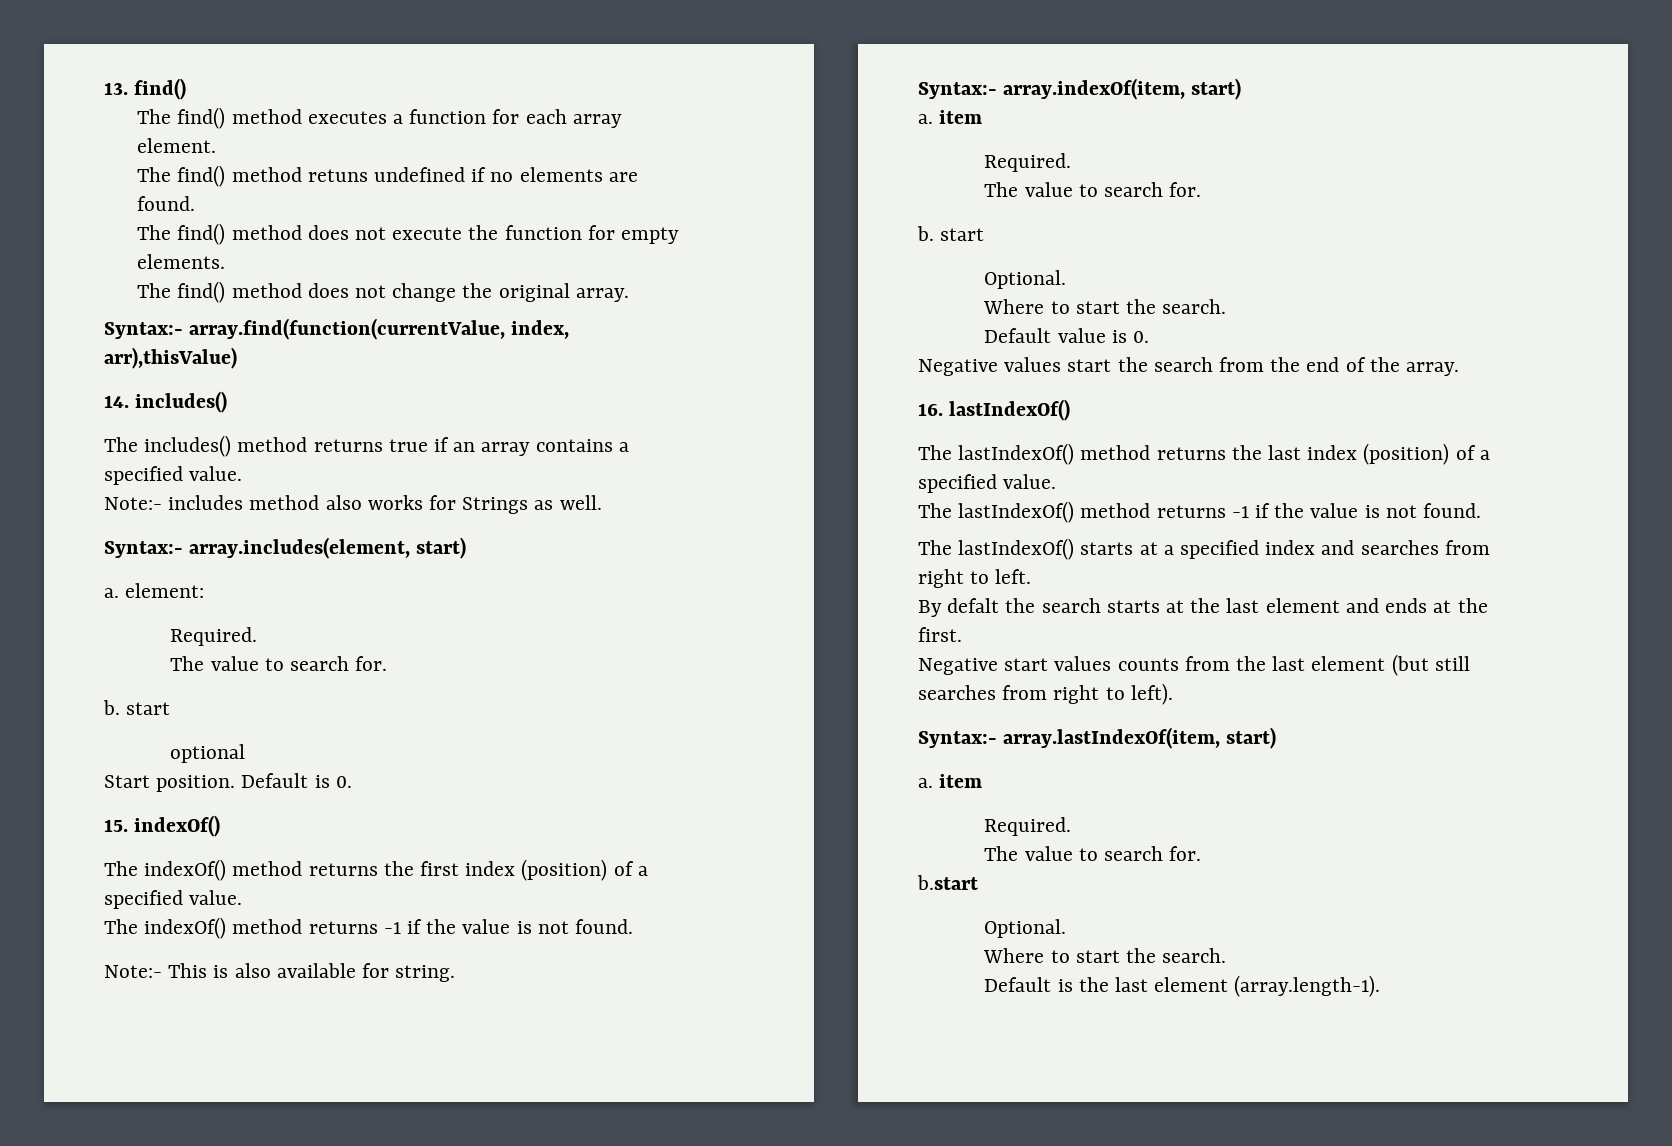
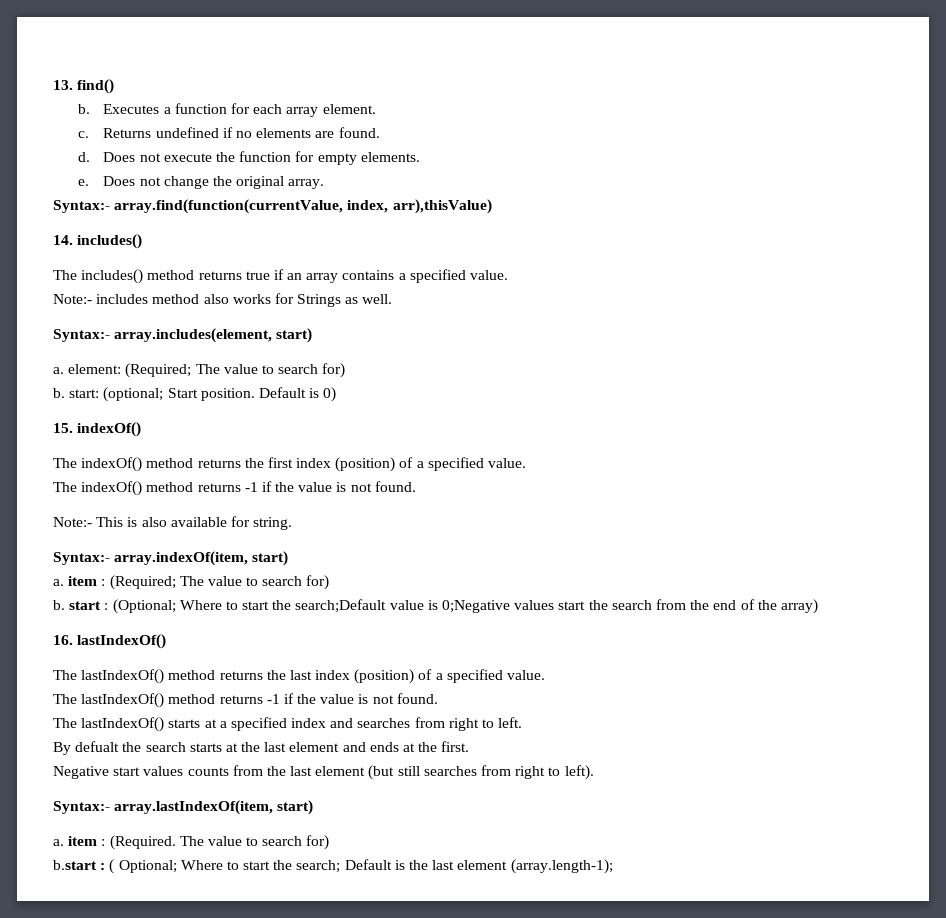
[137,107,387,129] The find() method executes -> [78,104,160,114] b. Executes
[137,165,368,187] The find() method retuns -> [78,128,152,138] c. Returns
[137,223,349,245] The find() method does -> [78,152,136,162] d. Does
[137,281,349,303] The find() method does -> [78,176,136,186] e. Does
[170,627,258,646] [170,656,388,671] [103,700,171,715] [170,744,246,763] // Required. // The value to search for. // b. start // optional // -> [125,363,346,378] [53,387,164,402] (Required; The value to search for) // b. start: (optional;
[335,776,352,788] 0. -> [323,387,337,402] 0)
[984,153,1072,172] [984,182,1202,197] [917,226,985,241] [984,270,1067,289] [983,299,1227,314] [984,328,1150,343] [918,359,998,376] // Required. // The value to search for. // b. start // Optional. // Where to start the search. // Default value is 0. // Negative -> [101,575,330,590] [53,599,511,614] : (Required; The value to search for) // b. start : (Optional; Where to start the search;Default value is 0;Negative
[1406,362,1460,376] array. -> [780,599,818,614] array)
[947,598,1000,613] defalt -> [75,741,120,752] defualt
[984,817,1072,836] [984,846,1202,861] // Required. // The value to search for. -> [101,835,330,850] : (Required. The value to search for)
[984,919,1067,938] [983,948,1227,963] // Optional. // Where to start the search. // -> [100,859,341,874] : ( Optional; Where to start the search;
[1234,975,1381,997] (array.length-1). -> [510,859,613,874] (array.length-1);

